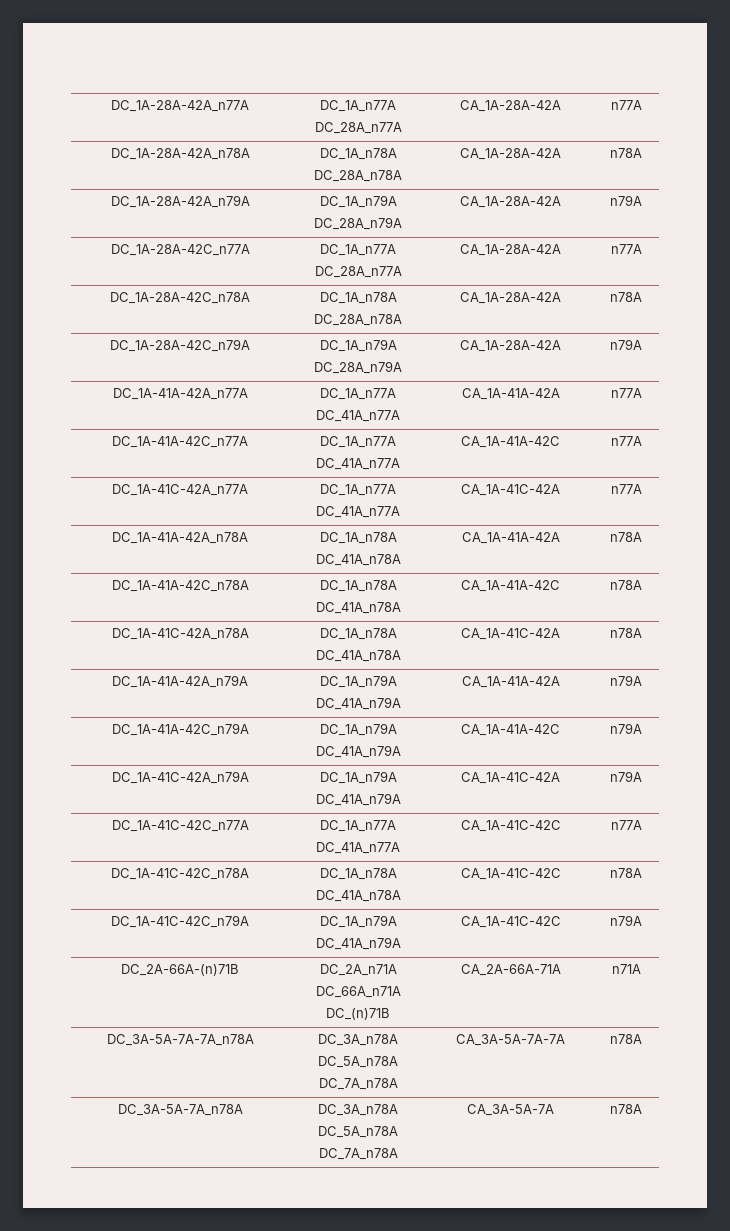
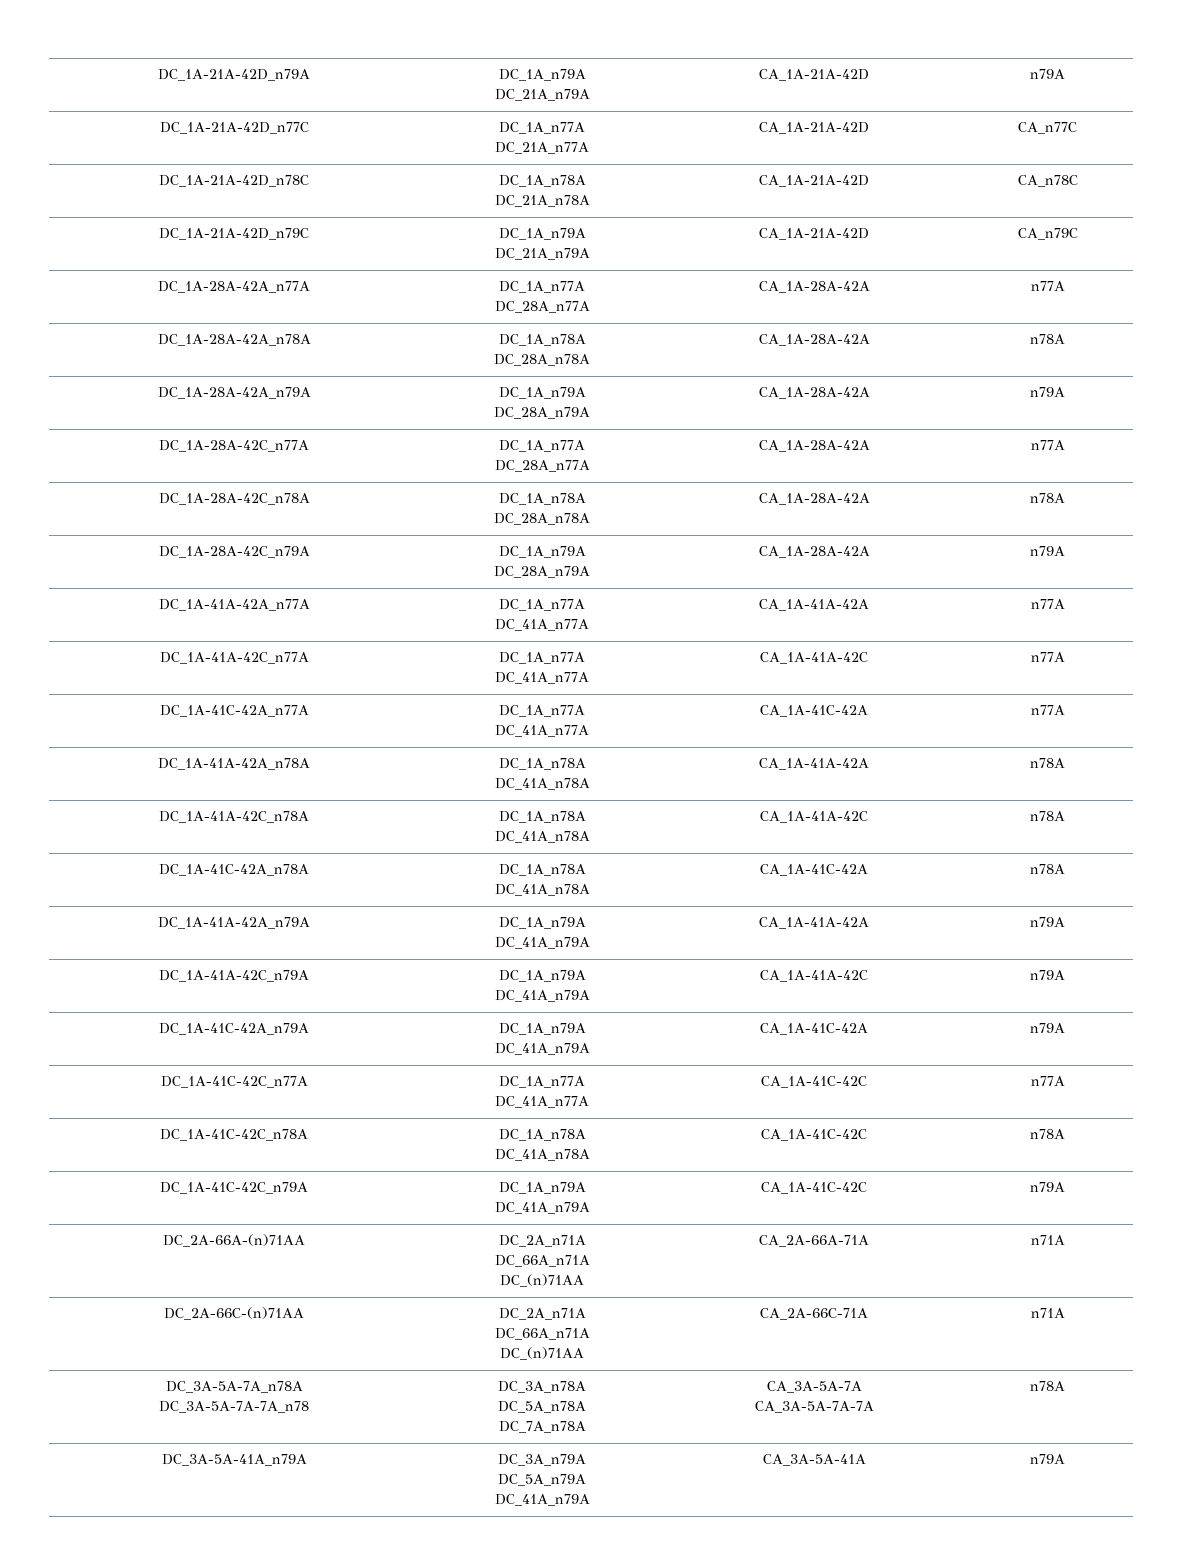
(111, 106) none -> [158,69,310,81] [498,69,586,81] [494,89,590,101] [759,69,869,81] [1030,69,1065,79] [159,122,309,134] [499,122,585,134] [495,142,589,154] [759,122,869,134] [1018,122,1077,134] [159,175,309,187] [498,175,586,187] [494,195,590,207] [759,175,869,187] [1017,175,1078,187] [159,228,309,240] [498,228,586,240] [494,248,590,260] [759,228,869,240] [1017,228,1078,240] DC_1A-21A-42D_n79A | DC_1A_n79A // DC_21A_n79A | CA_1A-21A-42D | n79A // DC_1A-21A-42D_n77C | DC_1A_n77A // DC_21A_n77A | CA_1A-21A-42D | CA_n77C // DC_1A-21A-42D_n78C | DC_1A_n78A // DC_21A_n78A | CA_1A-21A-42D | CA_n78C // DC_1A-21A-42D_n79C | DC_1A_n79A // DC_21A_n79A | CA_1A-21A-42D | CA_n79C //
[121,964,239,976] [319,964,397,976] [315,986,401,998] [326,1008,390,1020] DC_2A-66A-(n)71B | DC_2A_n71A // DC_66A_n71A // DC_(n)71B -> [163,1234,305,1247] [498,1235,586,1247] [494,1255,590,1267] [500,1274,584,1287] DC_2A-66A-(n)71AA | DC_2A_n71A // DC_66A_n71A // DC_(n)71AA
[106,1034,254,1046] [318,1034,398,1046] [318,1056,398,1068] [318,1078,398,1090] [456,1034,565,1046] [610,1034,642,1044] DC_3A-5A-7A-7A_n78A | DC_3A_n78A // DC_5A_n78A // DC_7A_n78A | CA_3A-5A-7A-7A | n78A -> [164,1307,304,1320] [498,1308,586,1320] [494,1328,590,1340] [500,1347,584,1360] [760,1308,868,1320] [1030,1308,1065,1318] DC_2A-66C-(n)71AA | DC_2A_n71A // DC_66A_n71A // DC_(n)71AA | CA_2A-66C-71A | n71A
(243, 1110) none -> [159,1401,309,1413] // DC_3A-5A-7A-7A_n78
[610,1104,642,1114] | n78A -> [754,1401,874,1413] [1030,1381,1065,1391] [161,1454,307,1466] [498,1454,586,1466] [498,1474,586,1486] [494,1494,590,1506] [762,1454,866,1466] [1030,1454,1065,1464] // CA_3A-5A-7A-7A | n78A // DC_3A-5A-41A_n79A | DC_3A_n79A // DC_5A_n79A // DC_41A_n79A | CA_3A-5A-41A | n79A

